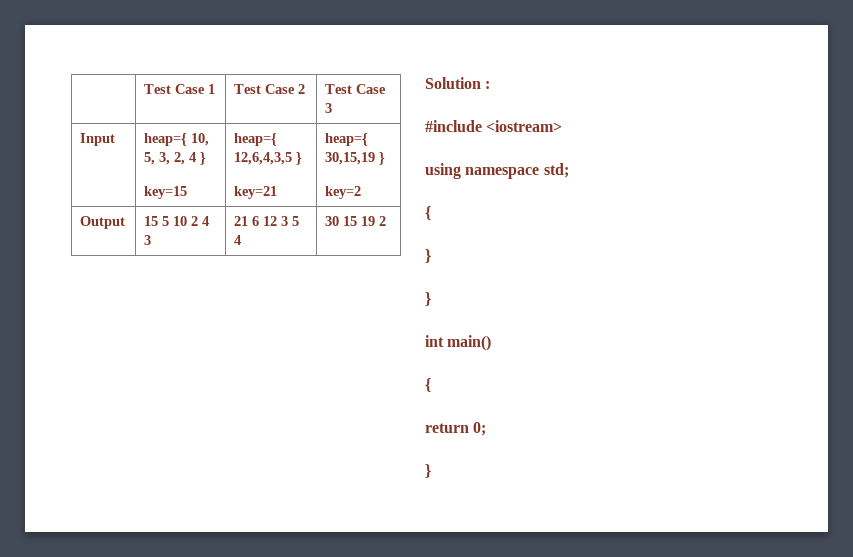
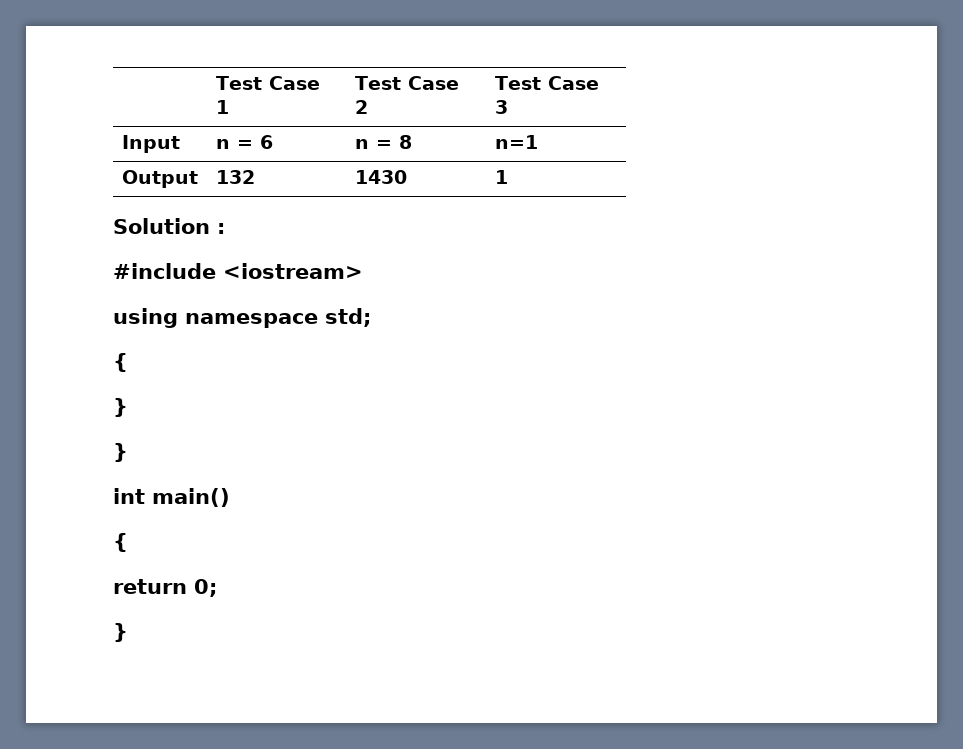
[144,133,210,146] [144,152,207,165] [144,186,188,199] [234,133,278,146] [234,152,303,165] [234,186,278,199] [325,133,369,146] [325,152,386,165] [325,186,362,199] [80,216,126,229] [144,216,210,226] [144,235,152,245] [234,216,300,226] [234,235,242,245] [325,216,387,226] heap={ 10, 5, 3, 2, 4 } // key=15 | heap={ 12,6,4,3,5 } // key=21 | heap={ 30,15,19 } // key=2 // Output | 15 5 10 2 4 3 | 21 6 12 3 5 4 | 30 15 19 2 -> [215,135,273,149] [354,135,412,149] [494,135,538,149] [121,170,198,188] [215,170,255,184] [354,170,407,184] [494,170,508,184] n = 6 | n = 8 | n=1 // Output | 132 | 1430 | 1

